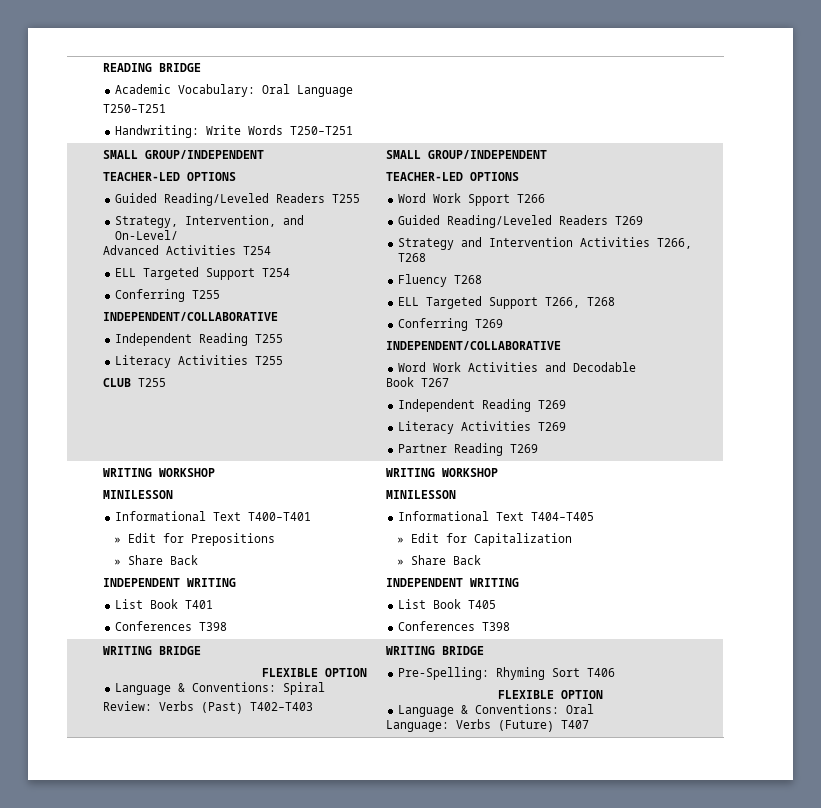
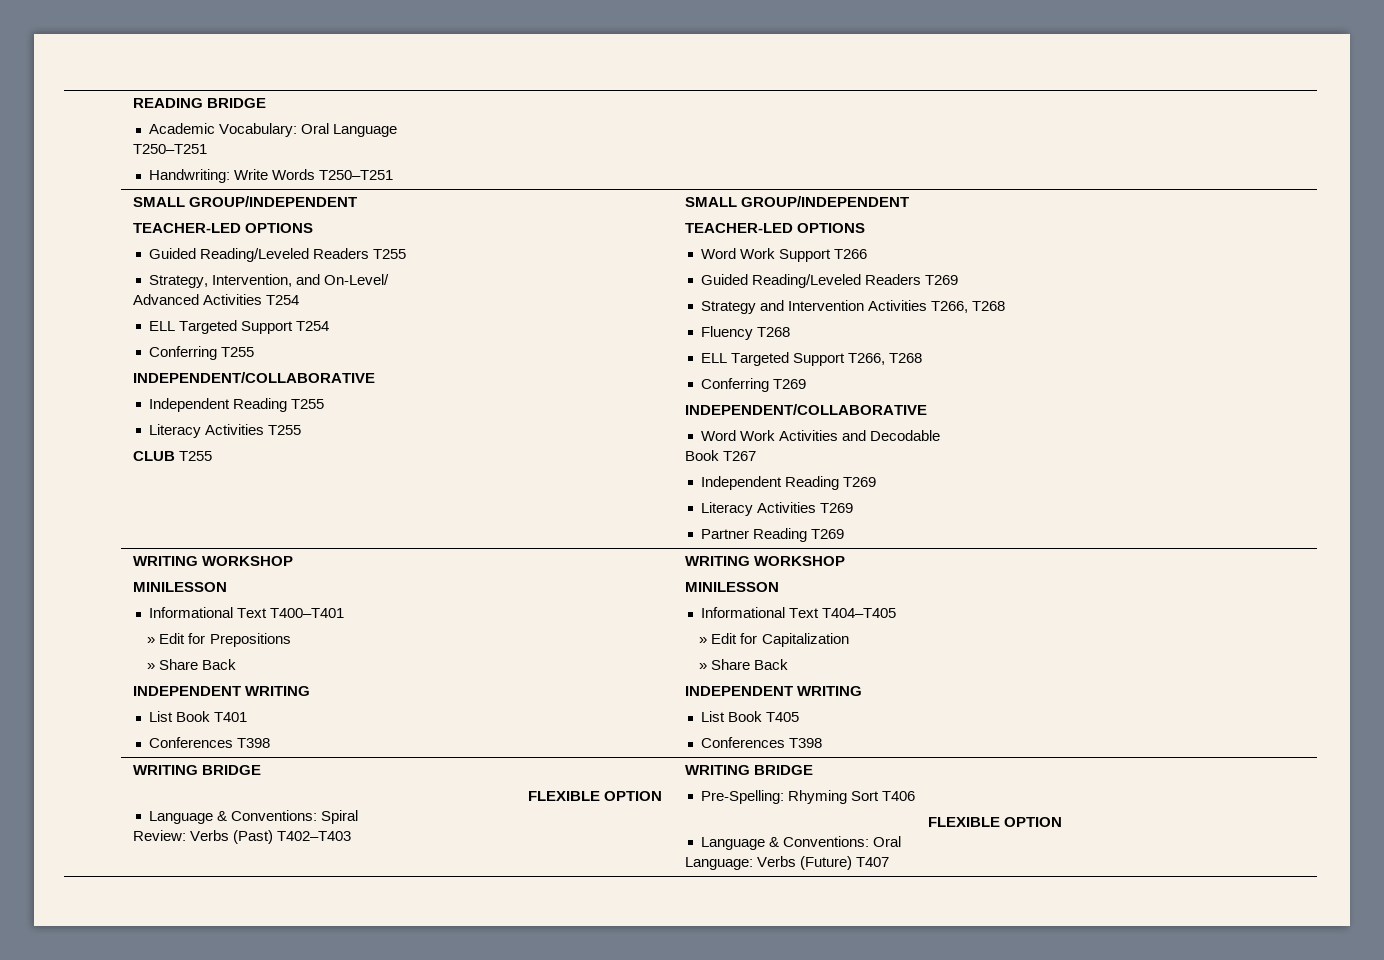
[468,194,511,206] Spport -> [779,249,832,262] Support

